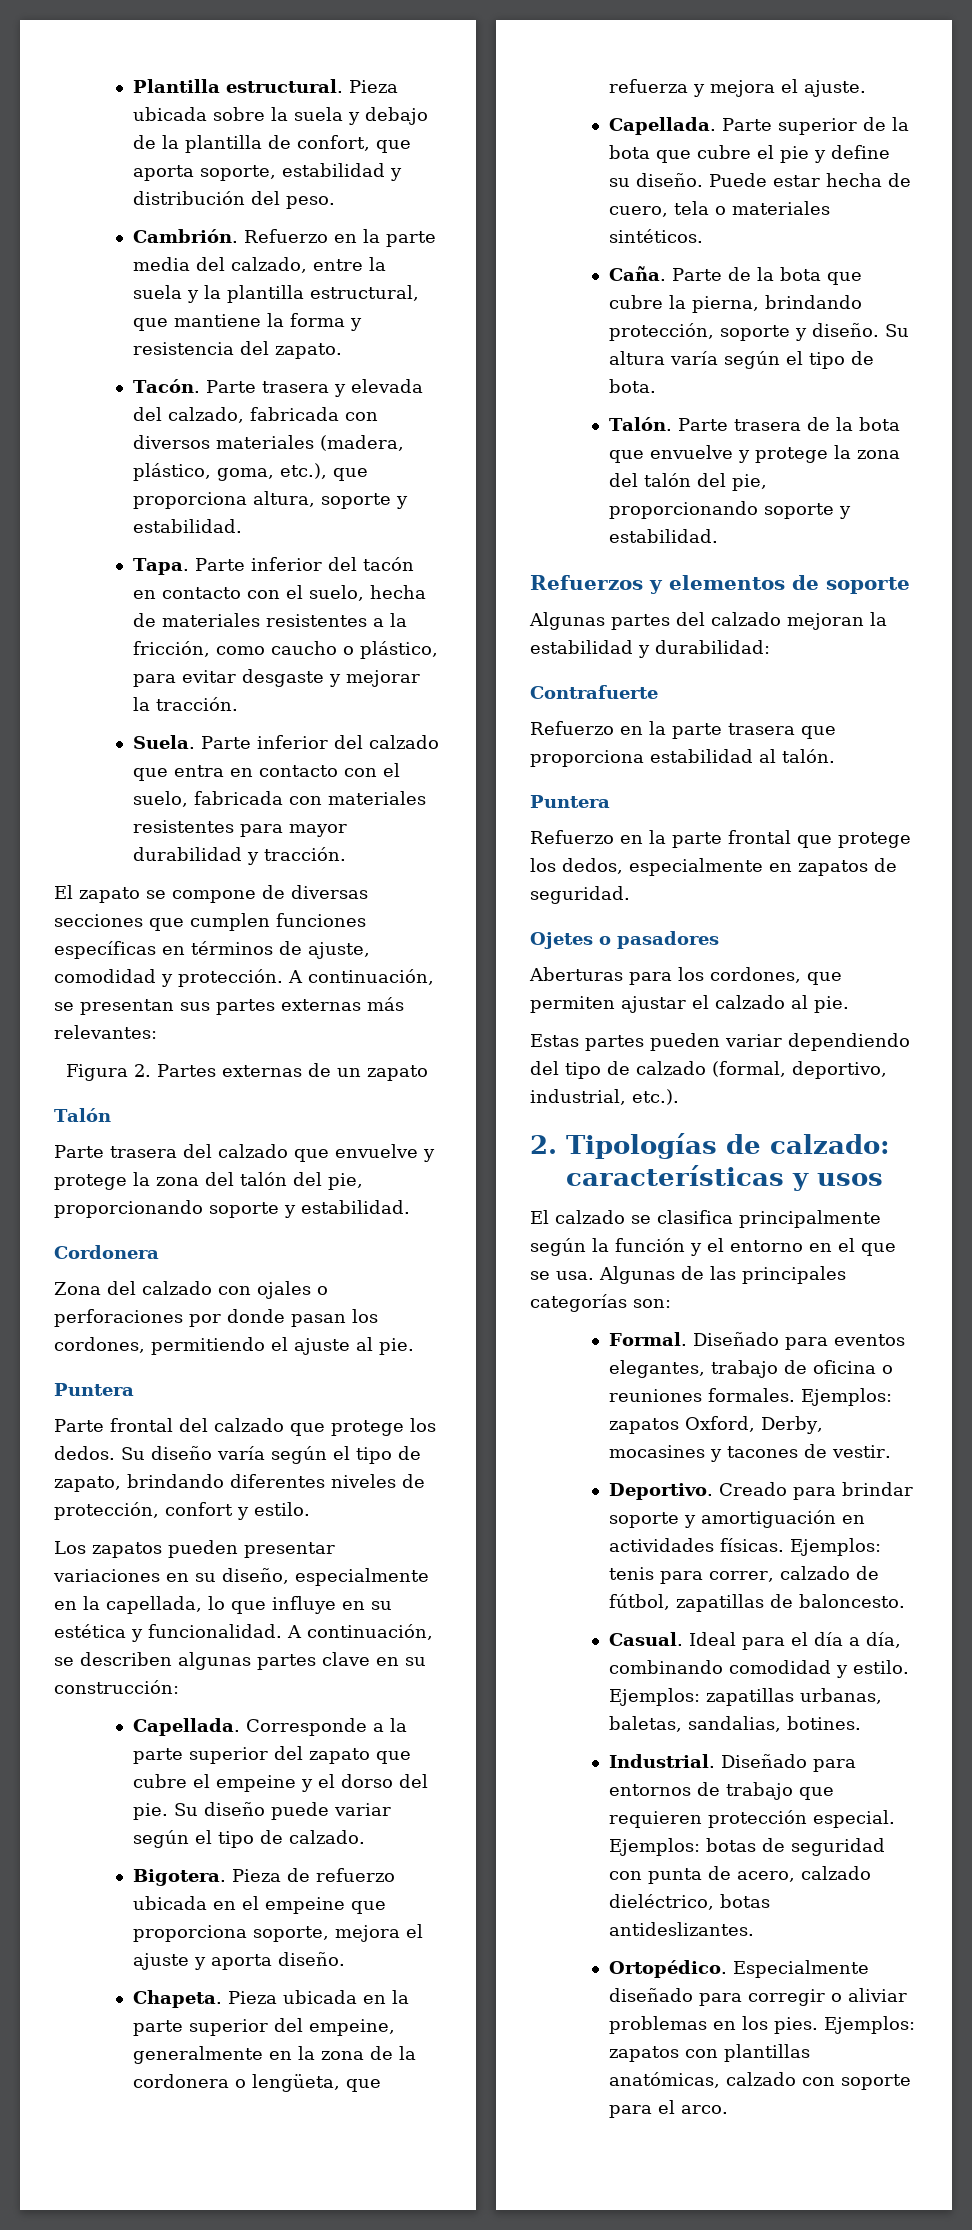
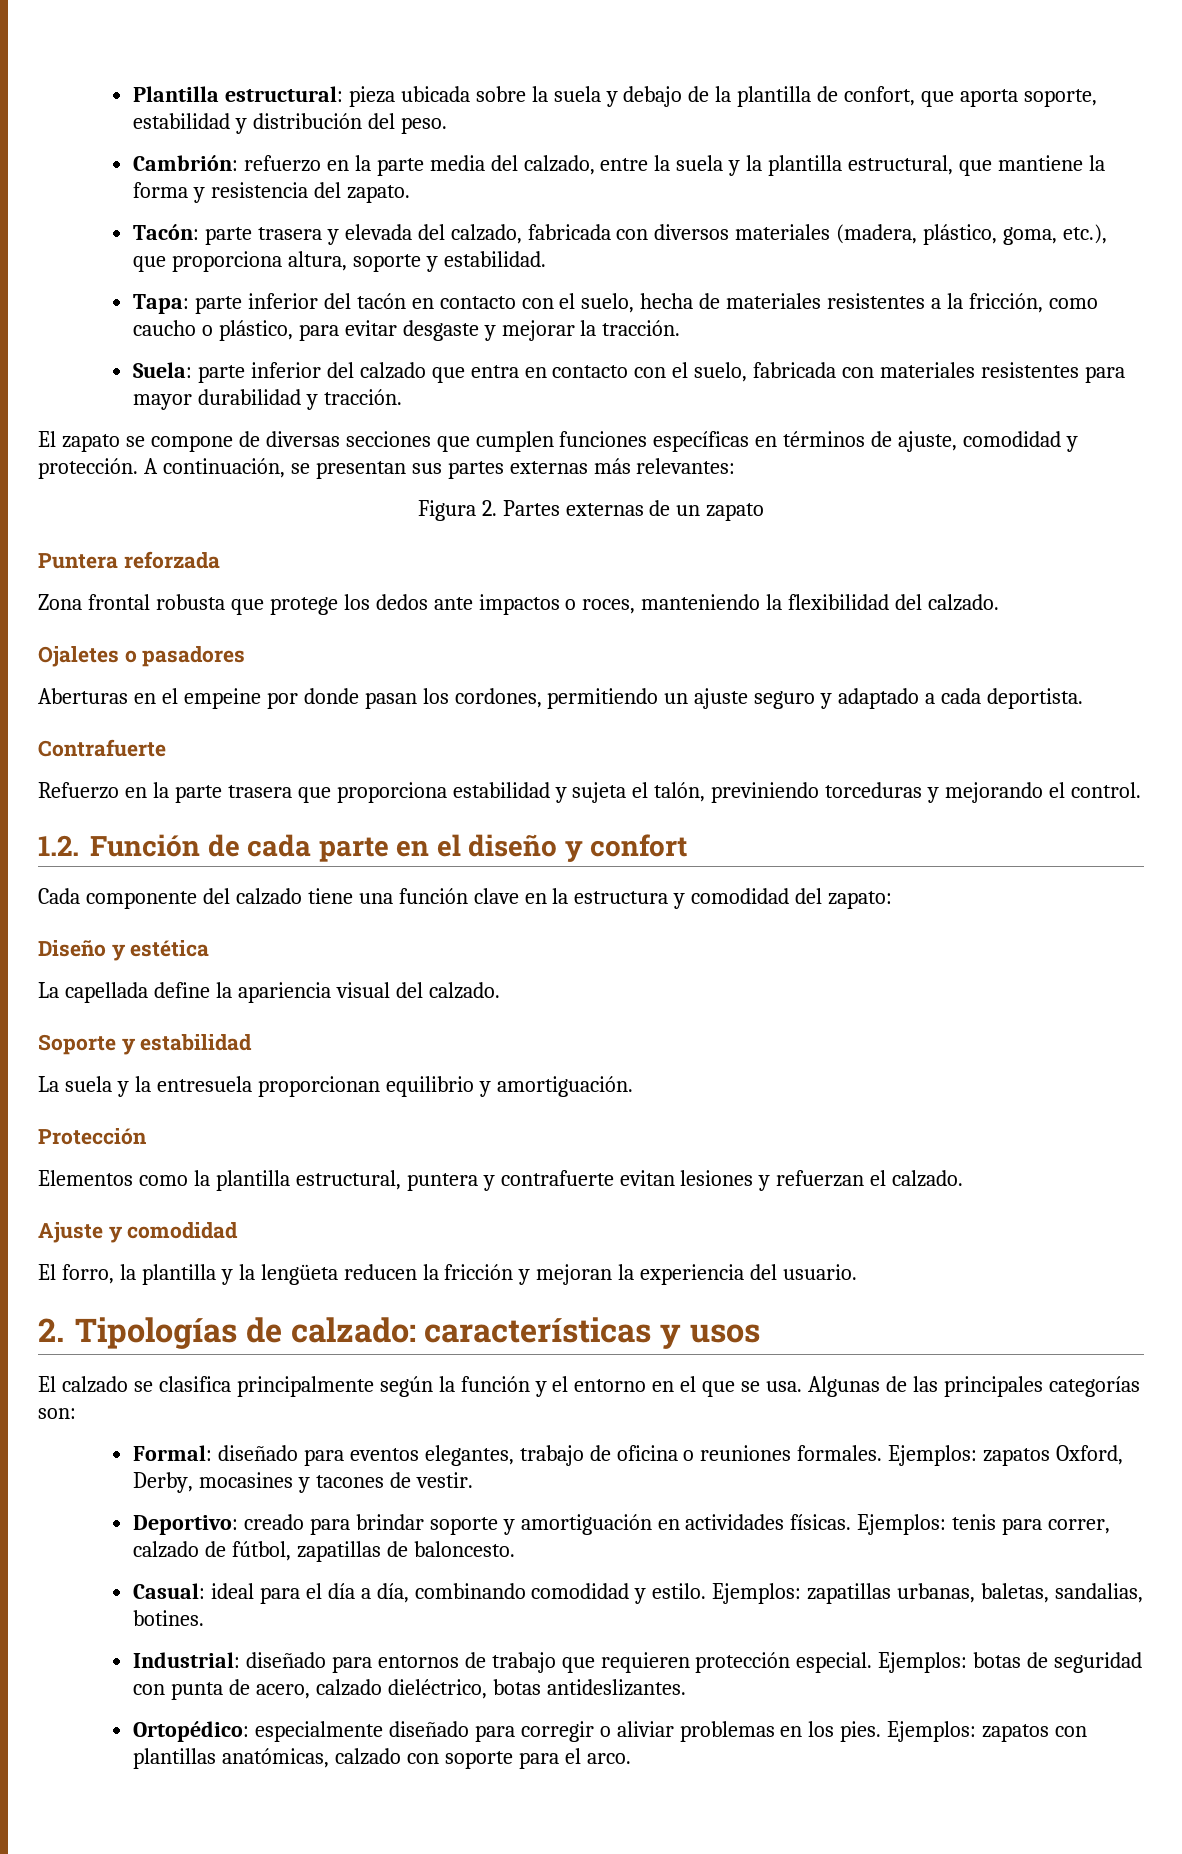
[225,79,398,93] estructural. Pieza -> [224,86,395,107] estructural: pieza
[132,229,328,243] Cambrión. Refuerzo -> [132,155,321,172] Cambrión: refuerzo
[132,379,256,393] Tacón. Parte -> [132,224,252,245] Tacón: parte
[132,558,245,575] Tapa. Parte -> [132,294,242,314] Tapa: parte
[132,735,251,749] Suela. Parte -> [132,362,245,383] Suela: parte
[54,1108,111,1122] [54,1144,435,1162] [54,1172,363,1190] [54,1200,410,1218] [54,1245,159,1259] [54,1281,328,1299] [54,1309,183,1327] Talón // Parte trasera del calzado que envuelve y protege la zona del talón del pie, proporcionando soporte y estabilidad. // Cordonera // Zona del calzado con ojales o perforaciones -> [38,551,220,569] [38,594,1000,615] [38,646,246,667] [38,688,261,709] Puntera reforzada // Zona frontal robusta que protege los dedos ante impactos o roces, manteniendo la flexibilidad del calzado. // Ojaletes o pasadores // Aberturas en el empeine
[271,1337,414,1355] [54,1383,134,1396] [54,1418,436,1436] [54,1446,421,1464] [54,1474,425,1492] [54,1502,310,1520] [54,1540,335,1558] [53,1568,429,1586] [54,1596,392,1614] [54,1624,433,1642] [54,1652,426,1670] [54,1680,179,1694] [132,1718,407,1736] [132,1746,411,1764] [132,1774,428,1792] [132,1802,391,1820] [132,1830,365,1848] [132,1868,395,1886] [132,1896,386,1914] [132,1924,423,1942] [132,1952,345,1970] [132,1990,409,2008] [132,2018,395,2036] [132,2046,416,2064] [132,2074,381,2092] [608,79,866,97] [608,117,909,135] [608,145,890,163] [608,173,911,187] [608,201,830,217] [608,229,703,243] [608,266,862,285] [608,295,862,313] [608,323,909,341] [608,351,874,369] [608,379,656,393] [608,417,900,431] [608,445,900,463] [608,473,767,491] [608,501,851,519] [608,529,718,543] [530,575,910,594] [529,612,887,630] [530,640,770,658] el ajuste al pie. // Puntera // Parte frontal del calzado que protege los dedos. Su diseño varía según el tipo de zapato, brindando diferentes niveles de protección, confort y estilo. // Los zapatos pueden presentar variaciones en su diseño, especialmente en la capellada, lo que influye en su estética y funcionalidad. A continuación, se describen algunas partes clave en su construcción: // Capellada. Corresponde a la parte superior del zapato que cubre el empeine y el dorso del pie. Su diseño puede variar según el tipo de calzado. // Bigotera. Pieza de refuerzo ubicada en el empeine que proporciona soporte, mejora el ajuste y aporta diseño. // Chapeta. Pieza ubicada en la parte superior del empeine, generalmente en la zona de la cordonera o lengüeta, que refuerza y mejora el ajuste. // Capellada. Parte superior de la bota que cubre el pie y define su diseño. Puede estar hecha de cuero, tela o materiales sintéticos. // Caña. Parte de la bota que cubre la pierna, brindando protección, soporte y diseño. Su altura varía según el tipo de bota. // Talón. Parte trasera de la bota que envuelve y protege la zona del talón del pie, proporcionando soporte y estabilidad. // Refuerzos y elementos de soporte // Algunas partes del calzado mejoran la estabilidad y durabilidad: -> [664,688,1083,709] un ajuste seguro y adaptado a cada deportista.
[759,749,835,763] [530,795,610,808] [530,830,911,848] [530,858,897,876] [530,886,630,904] [530,931,719,949] [529,967,842,985] [530,995,849,1013] [530,1033,910,1051] [530,1061,887,1079] [530,1089,679,1105] al talón. // Puntera // Refuerzo en la parte frontal que protege los dedos, especialmente en zapatos de seguridad. // Ojetes o pasadores // Aberturas para los cordones, que permiten ajustar el calzado al pie. // Estas partes pueden variar dependiendo del tipo de calzado (formal, deportivo, industrial, etc.). -> [554,782,1141,803] [38,834,688,862] [38,888,893,909] [38,940,210,961] [38,982,500,1003] [38,1034,253,1055] [38,1076,633,1097] [38,1128,147,1145] [38,1170,964,1191] [38,1222,239,1243] [38,1264,858,1285] y sujeta el talón, previniendo torceduras y mejorando el control. // 1.2. Función de cada parte en el diseño y confort // Cada componente del calzado tiene una función clave en la estructura y comodidad del zapato: // Diseño y estética // La capellada define la apariencia visual del calzado. // Soporte y estabilidad // La suela y la entresuela proporcionan equilibrio y amortiguación. // Protección // Elementos como la plantilla estructural, puntera y contrafuerte evitan lesiones y refuerzan el calzado. // Ajuste y comodidad // El forro, la plantilla y la lengüeta reducen la fricción y mejoran la experiencia del usuario.
[608,1332,779,1346] Formal. Diseñado -> [132,1445,298,1461] Formal: diseñado
[608,1482,787,1500] Deportivo. Creado -> [132,1514,304,1535] Deportivo: creado
[608,1632,736,1646] Casual. Ideal -> [132,1583,254,1599] Casual: ideal
[608,1754,807,1768] Industrial. Diseñado -> [132,1652,326,1668] Industrial: diseñado
[608,1960,869,1978] Ortopédico. Especialmente -> [132,1721,383,1742] Ortopédico: especialmente

